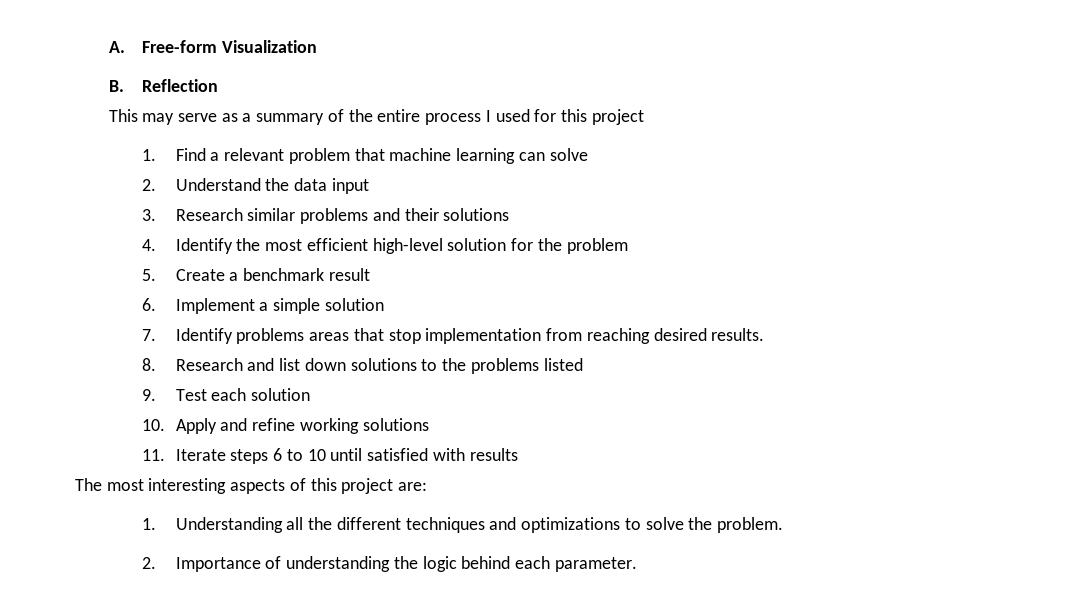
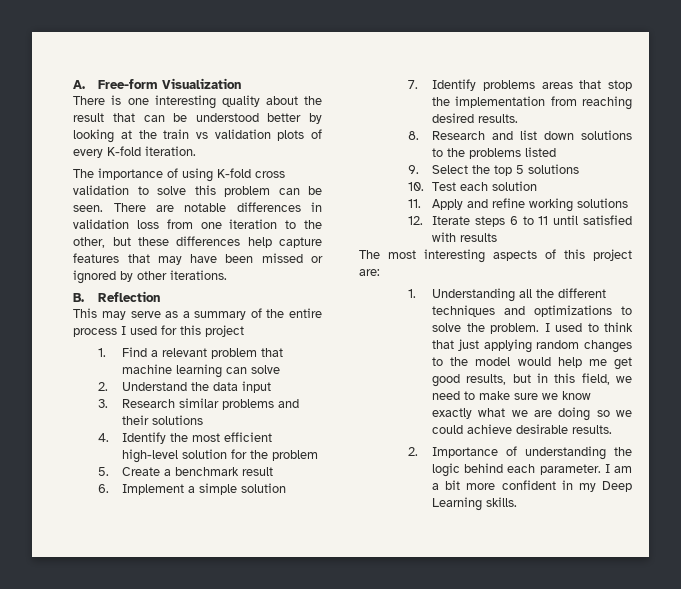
(317, 46) none -> [73,95,322,109] [73,113,322,124] [73,129,322,143] [73,146,197,158] [73,168,286,182] [73,185,322,197] [73,202,322,212] [73,219,323,229] [73,236,322,248] [73,253,324,265] [73,270,228,284] // There is one interesting quality about the result that can be understood better by looking at the train vs validation plots of every K-fold iteration. // The importance of using K-fold cross validation to solve this problem can be seen. There are notable differences in validation loss from one iteration to the other, but these differences help capture features that may have been missed or ignored by other iterations.
(421, 336) none -> [432,97,451,106] the
(157, 395) none -> [432,164,580,176] [407,182,424,191] Select the top 5 solutions // 10.
[142,419,166,431] 10. -> [407,199,421,208] 11.
[142,449,166,461] 11. -> [407,216,423,225] 12.
[307,449,326,461] 10 -> [538,216,549,225] 11
(784, 525) none -> [544,322,633,332] [432,339,632,353] [432,357,632,370] [432,373,632,387] [432,391,592,400] [432,407,632,421] [432,424,613,434] I used to think that just applying random changes to the model would help me get good results, but in this field, we need to make sure we know exactly what we are doing so we could achieve desirable results.
(637, 564) none -> [604,464,632,473] [432,480,632,492] [432,497,518,511] I am a bit more confident in my Deep Learning skills.

